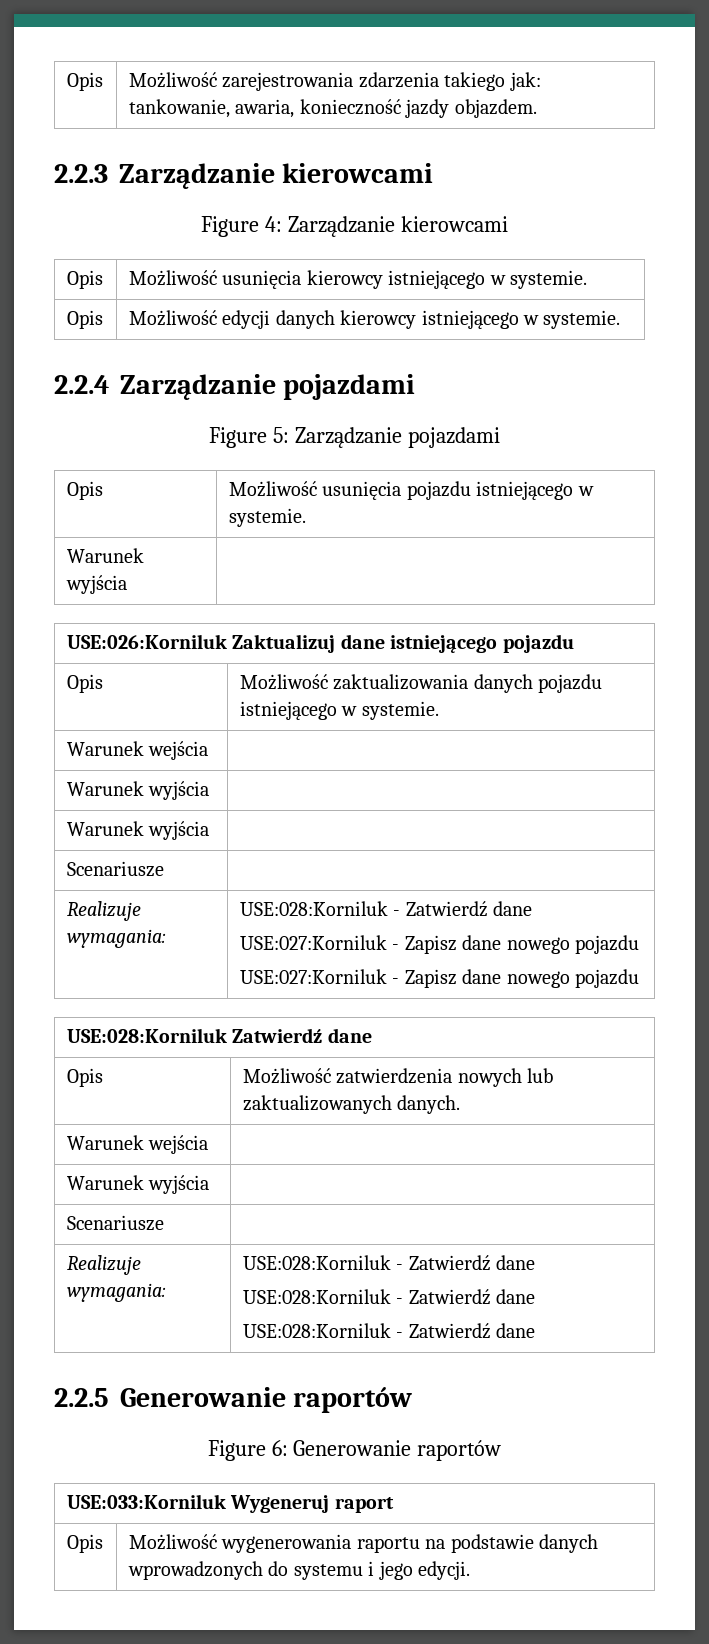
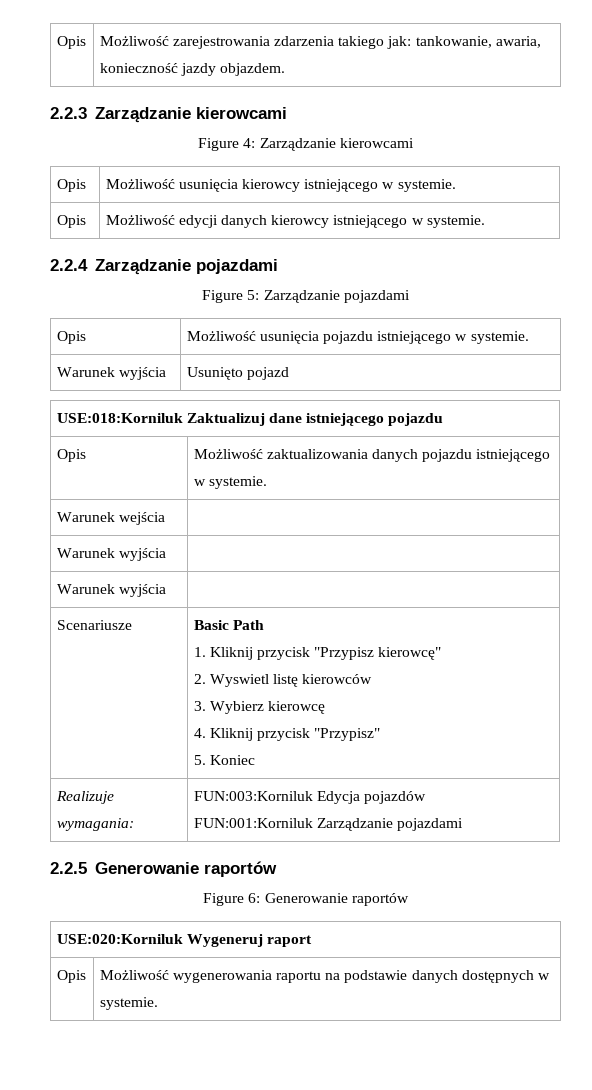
[66,634,227,649] // USE:026:Korniluk -> [186,367,289,380] [56,413,183,423] Usunięto pojazd // USE:018:Korniluk
[66,901,141,921] [66,929,166,948] [239,901,533,917] [239,935,639,954] [239,969,639,988] [66,1028,372,1043] [66,1068,103,1087] [242,1068,554,1087] [242,1095,461,1114] [66,1135,209,1154] [66,1175,210,1194] [66,1215,164,1231] [66,1255,141,1275] [66,1283,166,1302] [242,1255,536,1271] [242,1289,536,1305] [242,1323,536,1339] // Realizuje wymagania: | USE:028:Korniluk - Zatwierdź dane // USE:027:Korniluk - Zapisz dane nowego pojazdu // USE:027:Korniluk - Zapisz dane nowego pojazdu // USE:028:Korniluk Zatwierdź dane // Opis | Możliwość zatwierdzenia nowych lub zaktualizowanych danych. // Warunek wejścia | // Warunek wyjścia | // Scenariusze | // Realizuje wymagania: | USE:028:Korniluk - Zatwierdź dane // USE:028:Korniluk - Zatwierdź dane // USE:028:Korniluk - Zatwierdź dane -> [193,620,264,630] [193,647,442,660] [193,674,373,687] [193,701,326,714] [193,728,381,741] [193,755,255,765] [55,791,114,804] [56,818,134,831] [193,791,427,804] [193,818,464,831] Basic Path // 1. Kliknij przycisk "Przypisz kierowcę" // 2. Wyswietl listę kierowców // 3. Wybierz kierowcę // 4. Kliknij przycisk "Przypisz" // 5. Koniec // Realizuje wymagania: | FUN:003:Korniluk Edycja pojazdów // FUN:001:Korniluk Zarządzanie pojazdami
[66,1494,226,1509] USE:033:Korniluk -> [56,934,183,944] USE:020:Korniluk
[127,1561,470,1580] wprowadzonych do systemu i jego edycji. -> [461,970,551,983] [99,997,158,1010] dostępnych w systemie.

